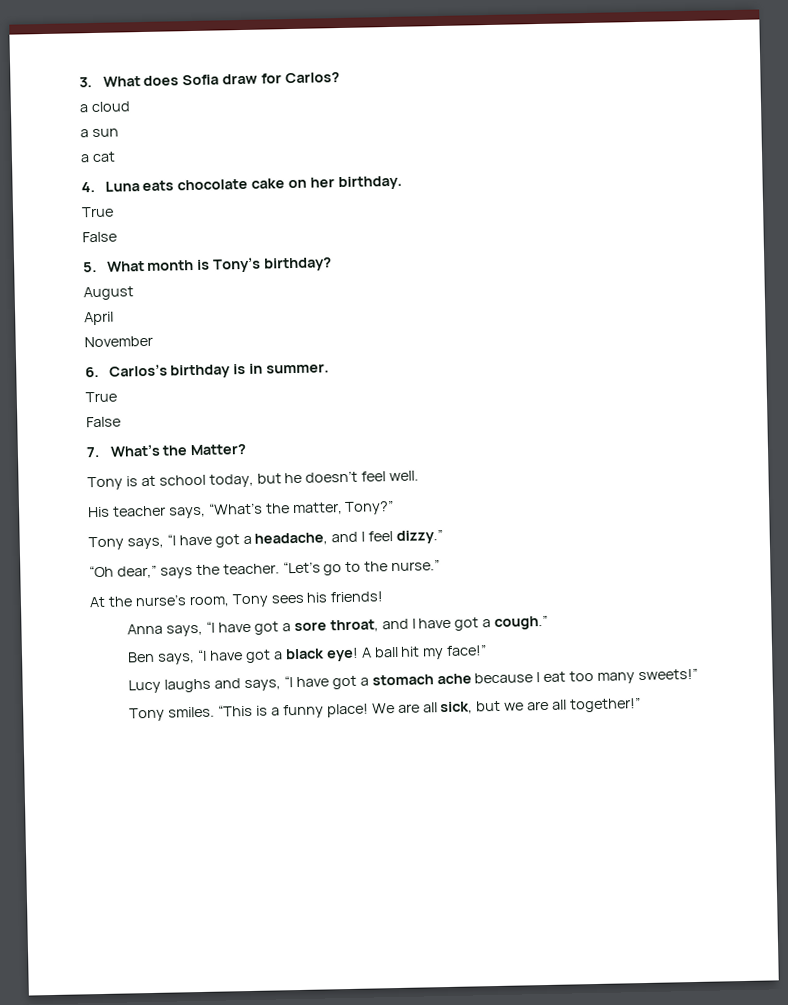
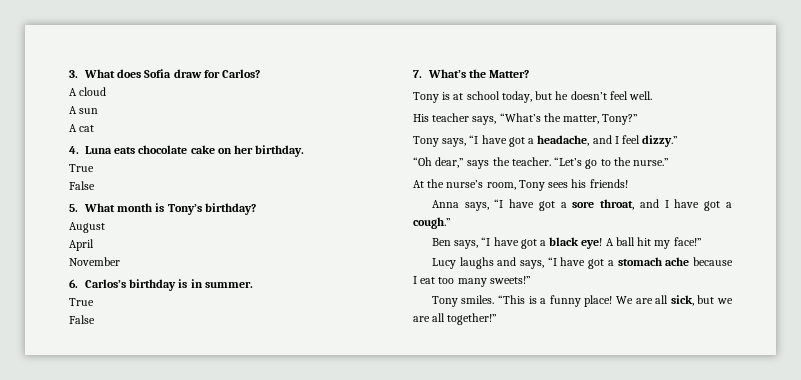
[79,104,89,113] a -> [69,88,77,96] A
[80,129,89,138] a -> [69,106,77,114] A
[80,154,90,163] a -> [69,124,77,132] A

